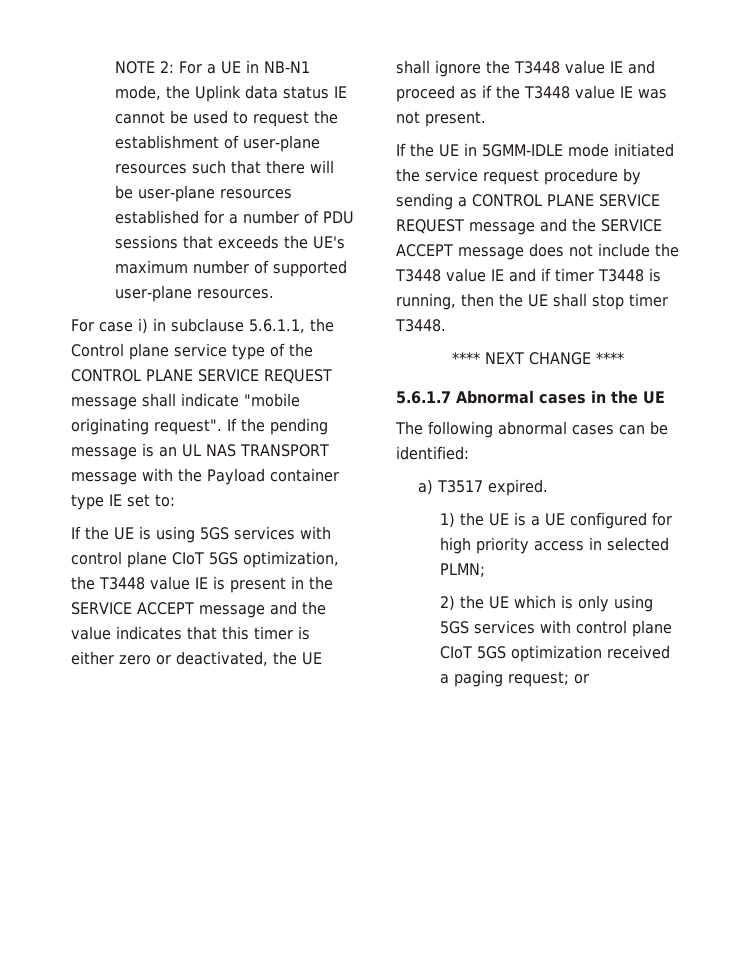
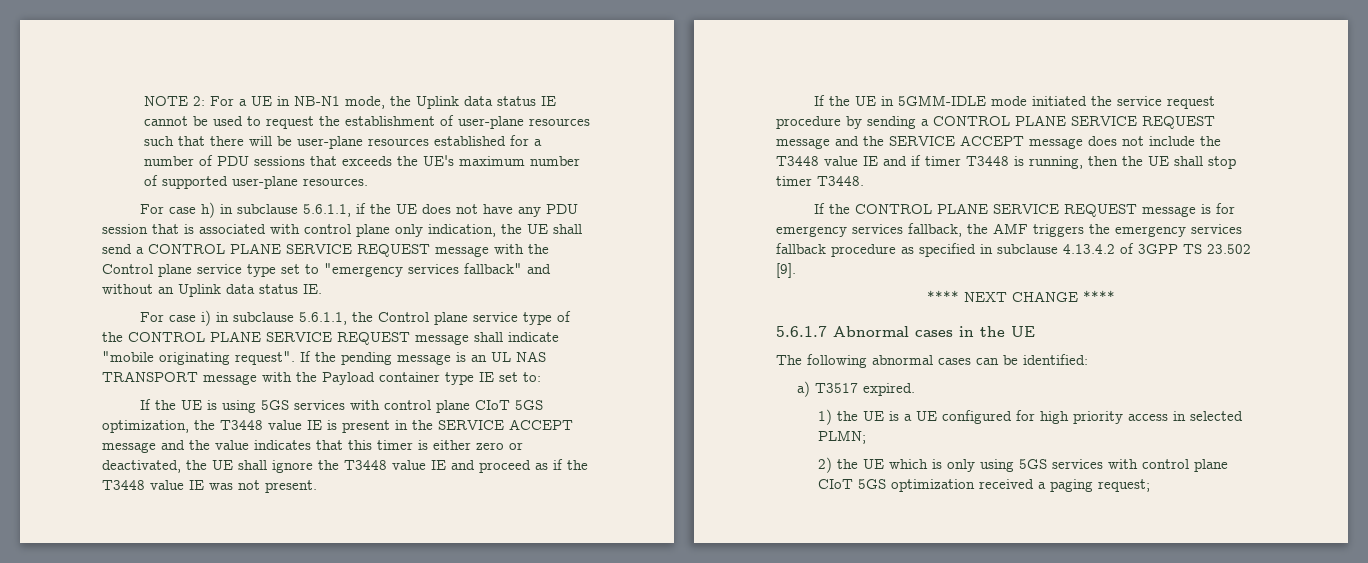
(274, 294) none -> [139,202,578,218] [102,224,582,237] [102,243,549,257] [102,263,551,277] [102,284,322,297] // For case h) in subclause 5.6.1.1, if the UE does not have any PDU session that is associated with control plane only indication, the UE shall send a CONTROL PLANE SERVICE REQUEST message with the Control plane service type set to "emergency services fallback" and without an Uplink data status IE.
(446, 325) none -> [813,203,1235,217] [776,223,1242,237] [776,243,1251,257] [776,263,796,278] // If the CONTROL PLANE SERVICE REQUEST message is for emergency services fallback, the AMF triggers the emergency services fallback procedure as specified in subclause 4.13.4.2 of 3GPP TS 23.502 [9].
[573,674,589,684] or -> (1151, 485) none

